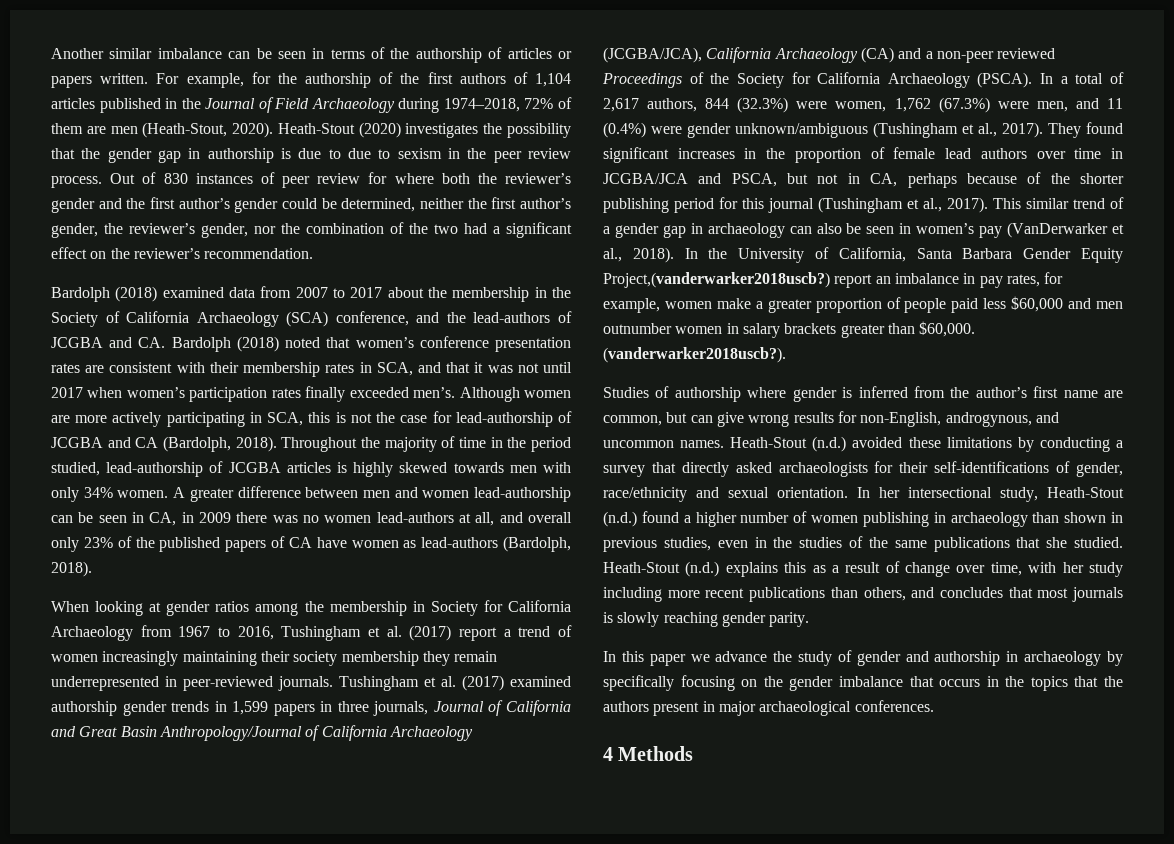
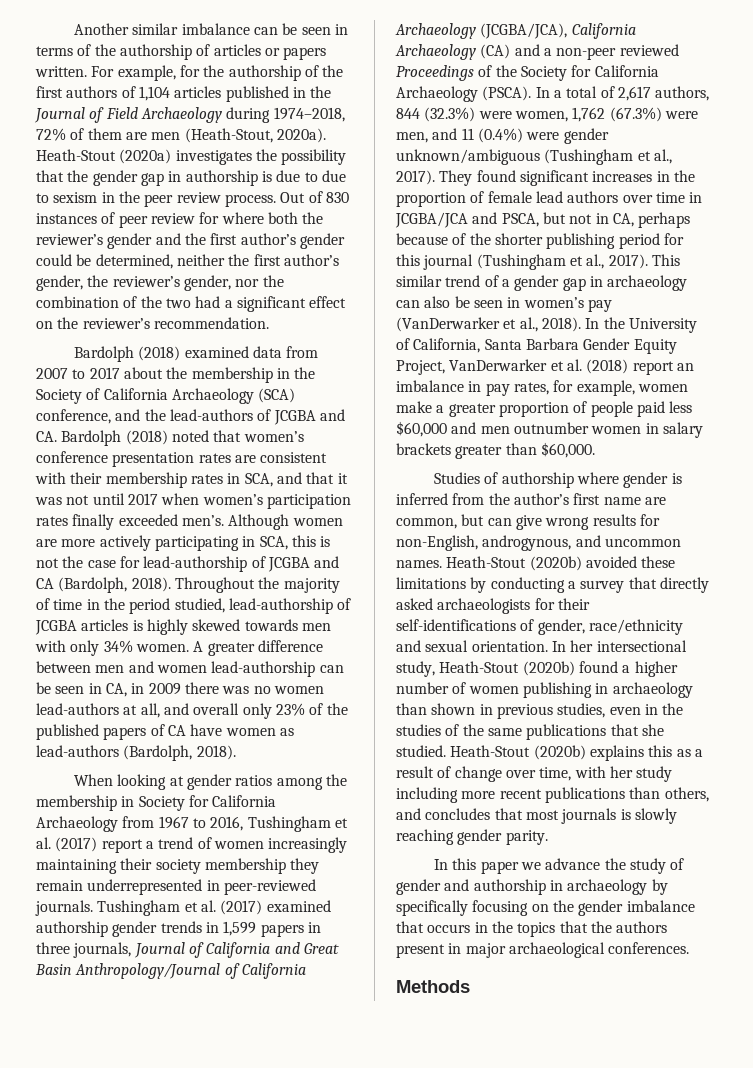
[232,122,401,138] 2020). Heath-Stout (2020) -> [276,128,326,143] [36,149,172,164] 2020a). Heath-Stout (2020a)
[603,272,830,288] Project,(vanderwarker2018uscb?) -> [396,359,629,375] Project, VanDerwarker et al. (2018)
[603,347,786,363] (vanderwarker2018uscb?). -> (595, 450) none
[812,436,847,452] (n.d.) -> [529,556,582,571] (2020b)
[603,511,637,527] (n.d.) -> [522,661,575,676] (2020b)
[685,561,720,577] (n.d.) -> [533,745,586,760] (2020b)
[603,747,613,761] 4 -> (690, 948) none

